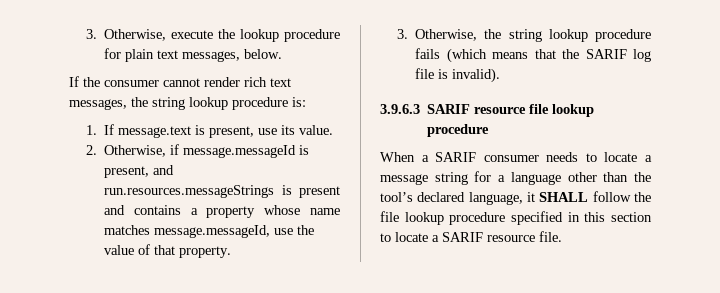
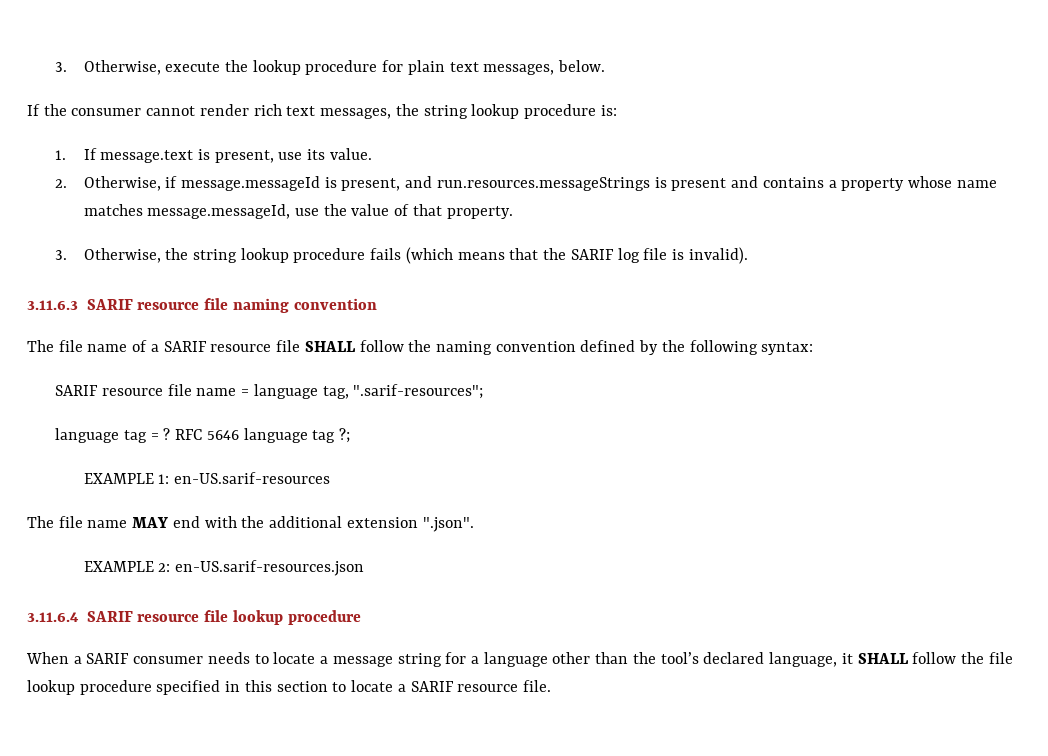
[380,104,550,114] 3.9.6.3 SARIF resource file -> [27,298,377,313] [27,340,814,355] [55,384,484,399] [55,428,351,443] [83,472,331,484] [27,516,474,532] [83,560,365,576] [27,610,229,622] 3.11.6.3 SARIF resource file naming convention // The file name of a SARIF resource file SHALL follow the naming convention defined by the following syntax: // SARIF resource file name = language tag, ".sarif-resources"; // language tag = ? RFC 5646 language tag ?; // EXAMPLE 1: en-US.sarif-resources // The file name MAY end with the additional extension ".json". // EXAMPLE 2: en-US.sarif-resources.json // 3.11.6.4 SARIF resource file

